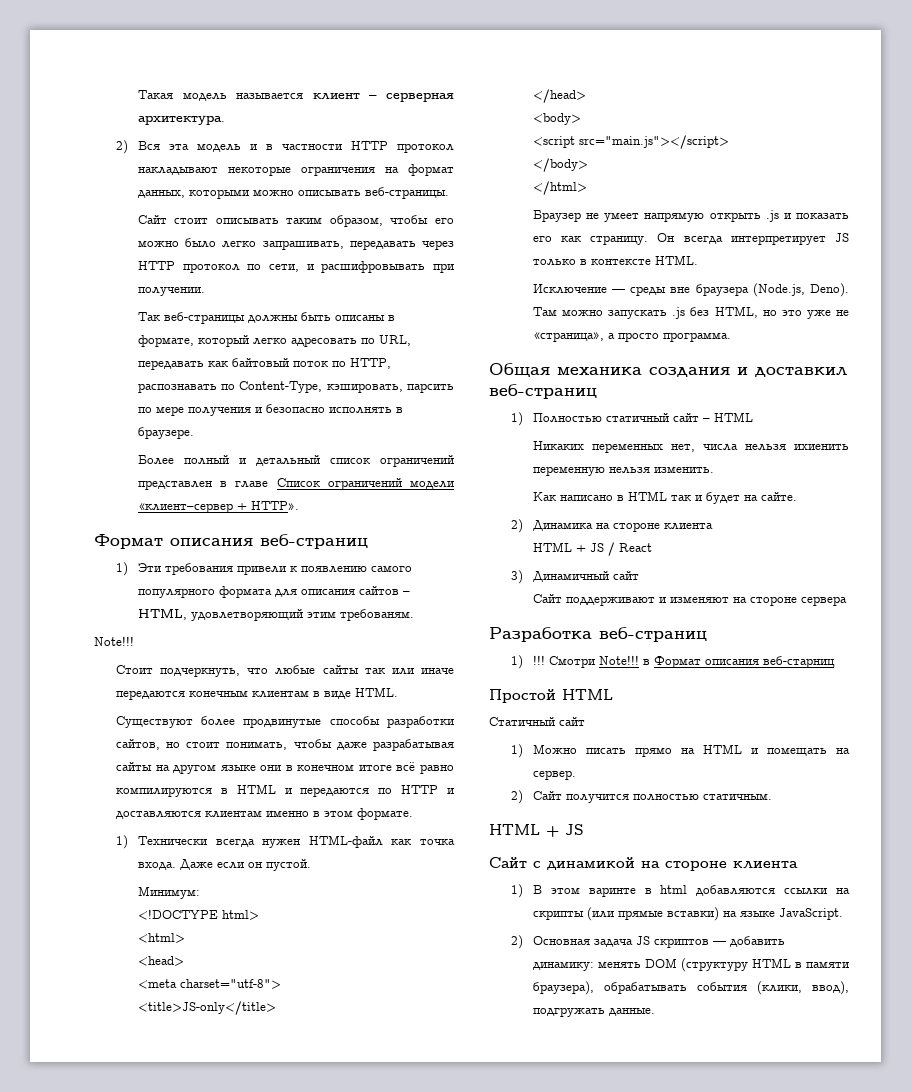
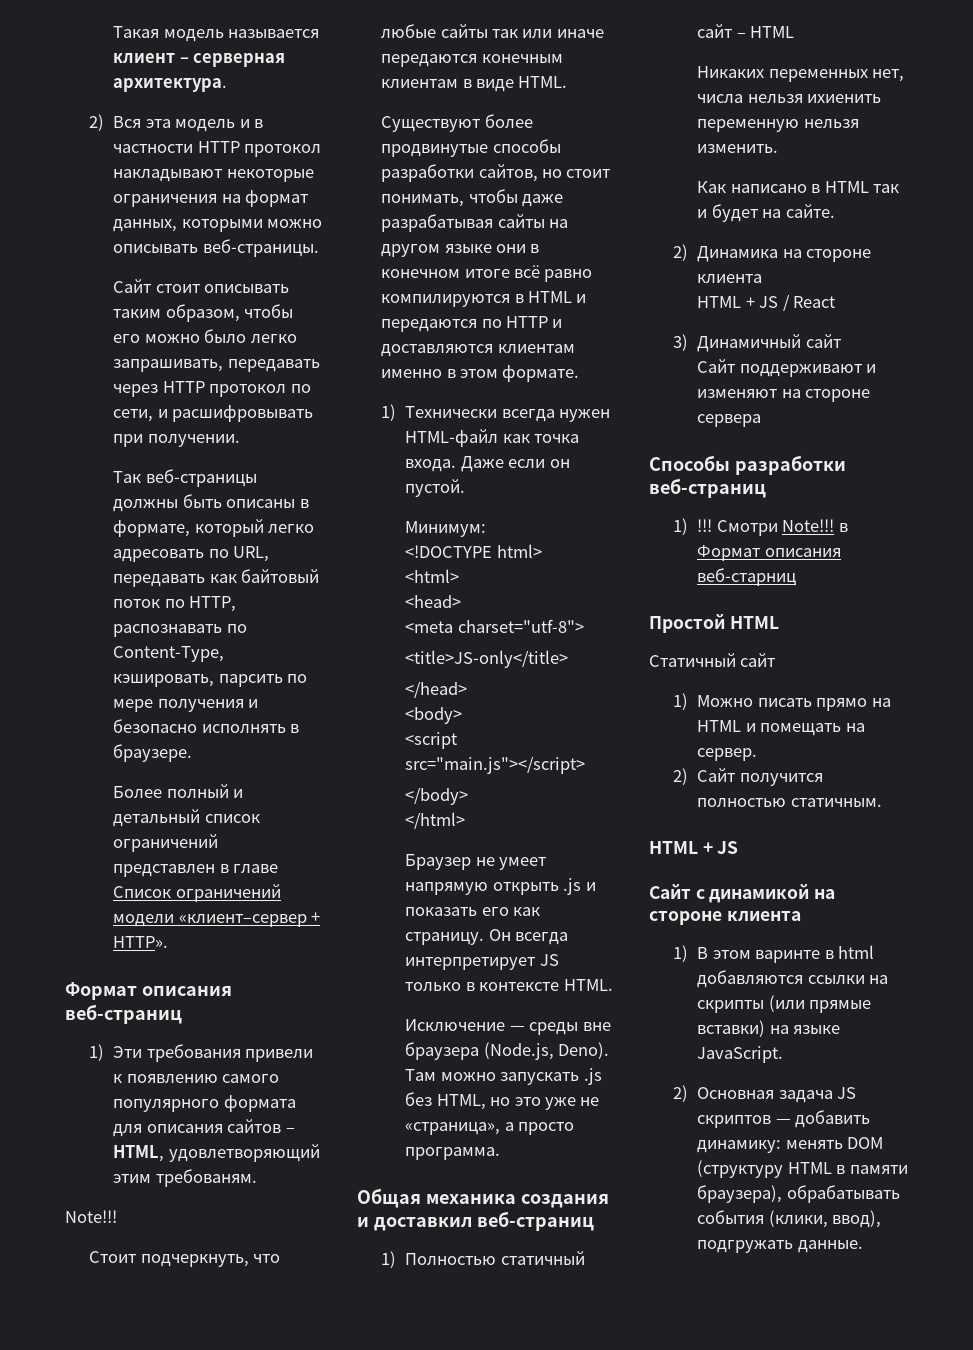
[489,627,592,642] Разработка -> [649,455,846,475] Способы разработки

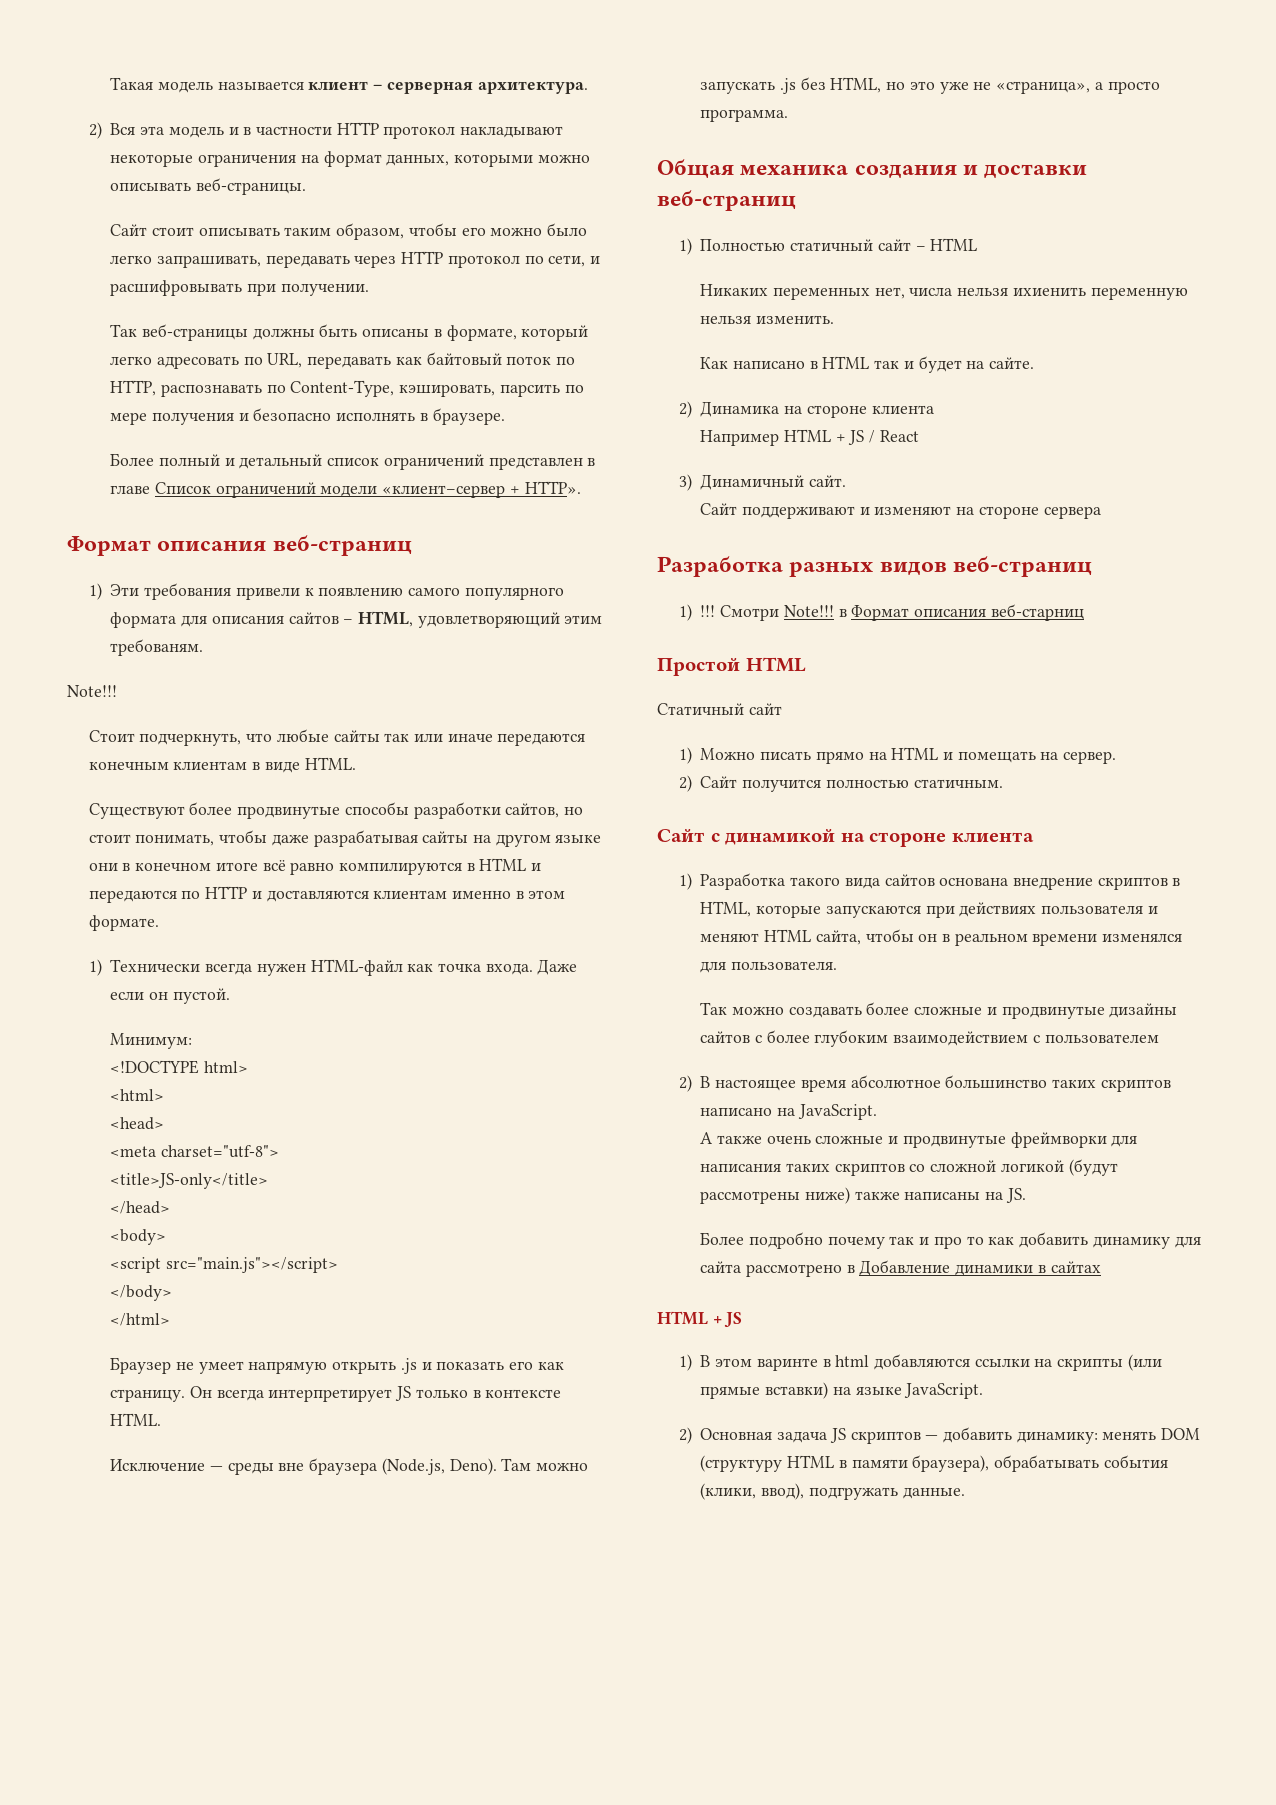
[373,1217,472,1231] доставкил -> [984,164,1088,179] доставки
(763, 278) none -> [700,430,780,446] Например
[805,334,841,348] сайт -> [809,475,847,487] сайт.
[649,455,846,475] Способы разработки -> [657,556,947,577] Разработка разных видов
[649,841,739,854] // HTML + JS -> (1003, 783) none
(801, 916) none -> [678,873,1181,890] [700,901,1158,918] [700,929,1183,946] [700,961,838,973] [700,1002,1178,1019] [700,1030,1159,1047] [678,1075,1171,1092] [700,1104,877,1120] [700,1132,1138,1148] [700,1159,1118,1176] [700,1187,1026,1204] [700,1232,1201,1249] [700,1260,1101,1277] [657,1311,743,1328] // 1) Разработка такого вида сайтов основана внедрение скриптов в HTML, которые запускаются при действиях пользователя и меняют HTML сайта, чтобы он в реальном времени изменялся для пользователя. // Так можно создавать более сложные и продвинутые дизайны сайтов с более глубоким взаимодействием с пользователем // 2) В настоящее время абсолютное большинство таких скриптов написано на JavaScript. // А также очень сложные и продвинутые фреймворки для написания таких скриптов со сложной логикой (будут рассмотрены ниже) также написаны на JS. // Более подробно почему так и про то как добавить динамику для сайта рассмотрено в Добавление динамики в сайтах // HTML + JS

